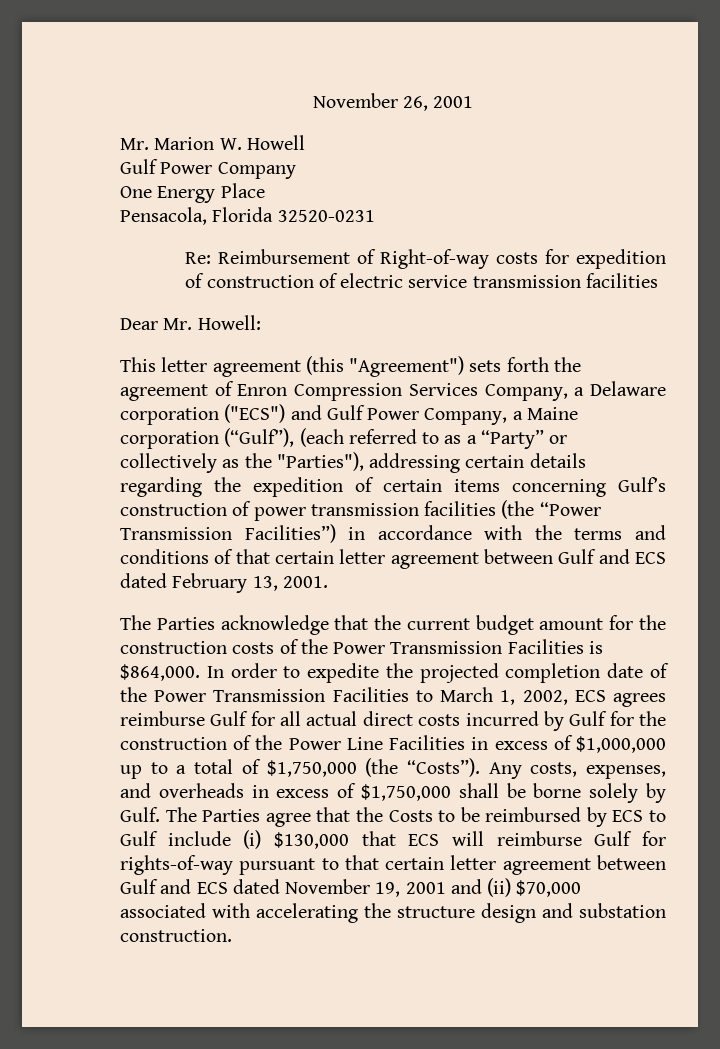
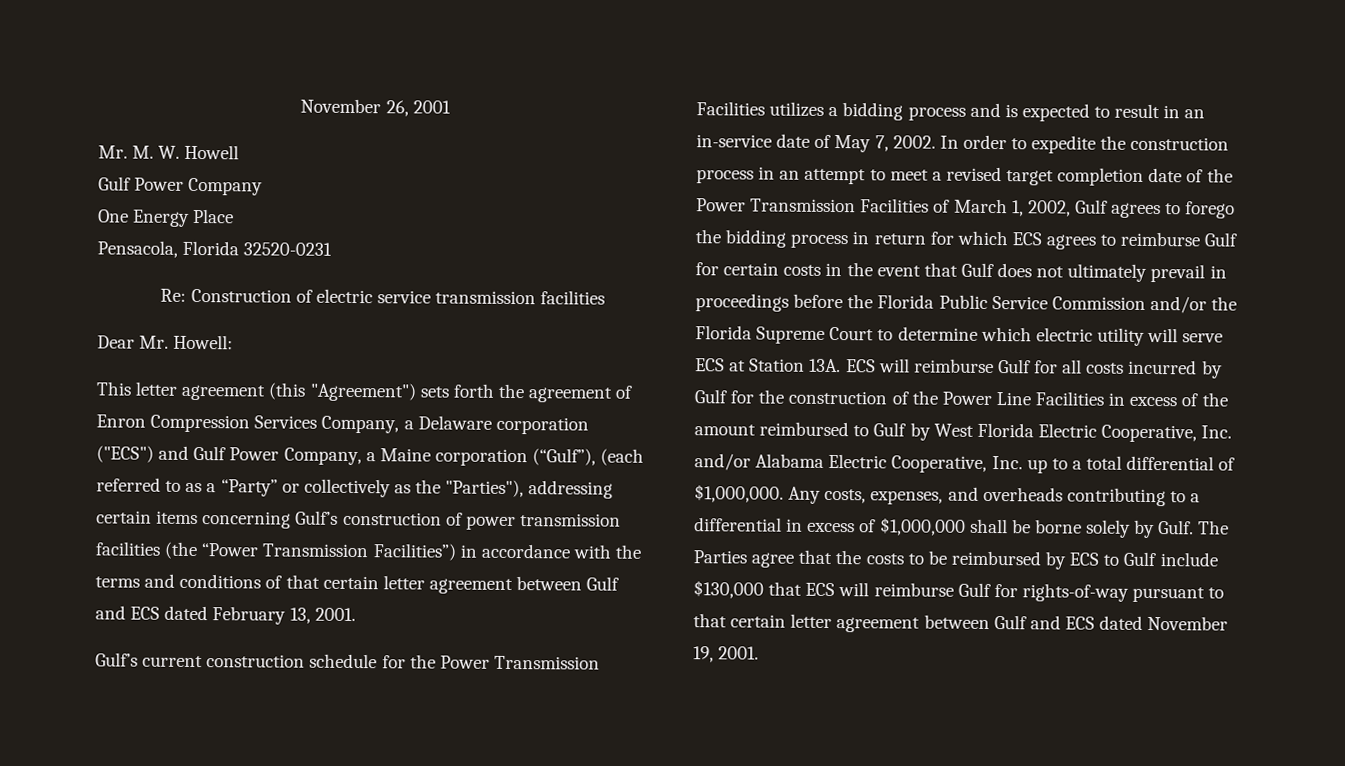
[154,137,215,150] Marion -> [132,145,155,159] M.
[218,249,666,269] [185,273,314,288] Reimbursement of Right-of-way costs for expedition of construction -> [190,288,292,303] Construction
[529,453,586,468] [120,477,442,497] details regarding the expedition of certain -> (152, 517) none
[120,615,666,635] [120,639,603,654] [120,664,200,681] The Parties acknowledge that the current budget amount for the construction costs of the Power Transmission Facilities is $864,000. -> [95,652,600,670] [696,101,1206,122] [696,133,936,153] Gulf’s current construction schedule for the Power Transmission Facilities utilizes a bidding process and is expected to result in an in-service date of May 7, 2002.
[419,663,499,683] projected -> [1130,136,1230,151] [696,166,1055,186] construction process in an attempt to meet a revised target
[415,690,433,702] to -> [933,199,951,213] of
[574,690,666,707] ECS agrees -> [1074,199,1236,219] [695,229,1238,250] [695,262,1227,283] [695,293,1238,314] [695,325,1224,346] [695,358,910,373] Gulf agrees to forego the bidding process in return for which ECS agrees to reimburse Gulf for certain costs in the event that Gulf does not ultimately prevail in proceedings before the Florida Public Service Commission and/or the Florida Supreme Court to determine which electric utility will serve ECS at Station 13A. ECS will
[306,711,413,726] actual direct -> (1083, 366) none
[576,736,666,753] [120,758,480,779] $1,000,000 up to a total of $1,750,000 (the “Costs”). -> [1201,392,1228,407] [694,421,1233,443] [694,453,1236,474] [694,484,784,503] the amount reimbursed to Gulf by West Florida Electric Cooperative, Inc. and/or Alabama Electric Cooperative, Inc. up to a total differential of $1,000,000.
[251,783,452,801] in excess of $1,750,000 -> [1066,487,1201,507] [694,517,966,536] contributing to a differential in excess of $1,000,000
[388,810,433,822] Costs -> [865,553,904,565] costs
[243,830,262,849] (i) -> (1218, 559) none
[405,878,582,897] [120,903,666,923] [120,929,232,942] 2001 and (ii) $70,000 associated with accelerating the structure design and substation construction. -> [718,646,760,660] 2001.

